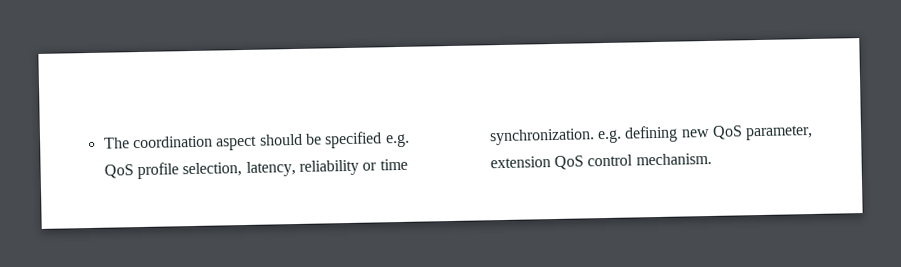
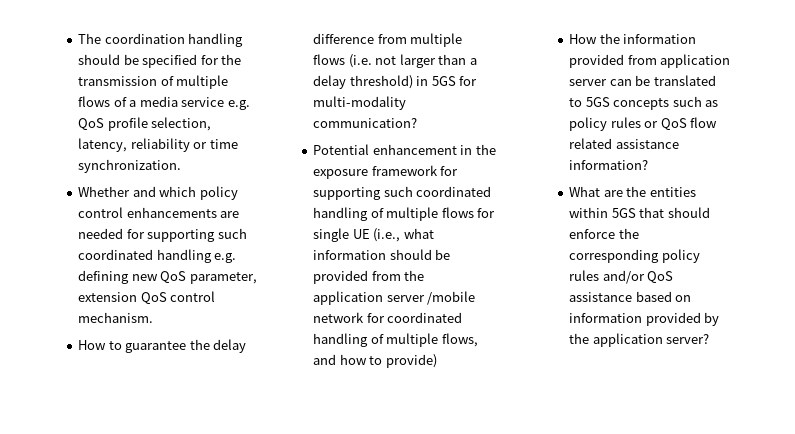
[216,135,258,151] aspect -> [188,33,244,47] handling
(383, 140) none -> [200,54,242,65] [78,75,229,89] [78,96,225,107] for the transmission of multiple flows of a media service
(595, 137) none -> [78,186,238,200] [78,207,240,218] [78,228,247,242] [78,249,212,263] // Whether and which policy control enhancements are needed for supporting such coordinated handling
(712, 159) none -> [78,339,247,353] [313,33,463,47] [313,54,477,68] [313,75,478,89] [313,96,407,110] [313,118,418,128] [313,144,496,155] [313,165,459,179] [313,186,492,200] [313,207,496,221] [313,228,434,242] [313,249,451,260] [313,270,425,284] [313,291,476,305] [313,312,463,323] [313,333,478,347] [313,354,437,368] [569,33,697,44] [569,54,731,68] [569,75,716,86] [569,96,719,110] [569,117,718,131] [569,138,679,149] [569,160,649,170] [569,186,696,197] [569,207,710,218] [569,228,639,239] [569,249,700,263] [569,270,674,284] [569,291,692,302] [569,312,720,326] [569,333,710,347] // How to guarantee the delay difference from multiple flows (i.e. not larger than a delay threshold) in 5GS for multi-modality communication? // Potential enhancement in the exposure framework for supporting such coordinated handling of multiple flows for single UE (i.e., what information should be provided from the application server /mobile network for coordinated handling of multiple flows, and how to provide) // How the information provided from application server can be translated to 5GS concepts such as policy rules or QoS flow related assistance information? // What are the entities within 5GS that should enforce the corresponding policy rules and/or QoS assistance based on information provided by the application server?

